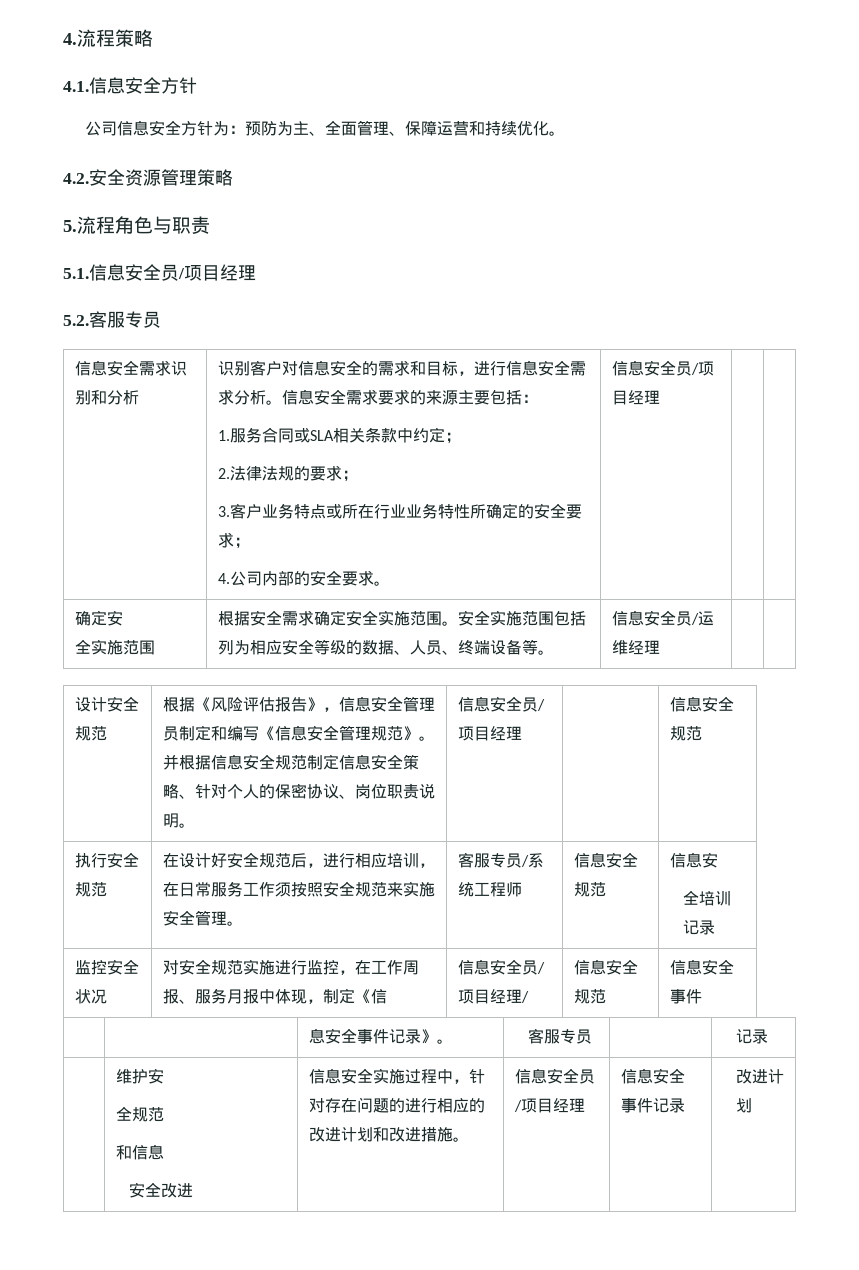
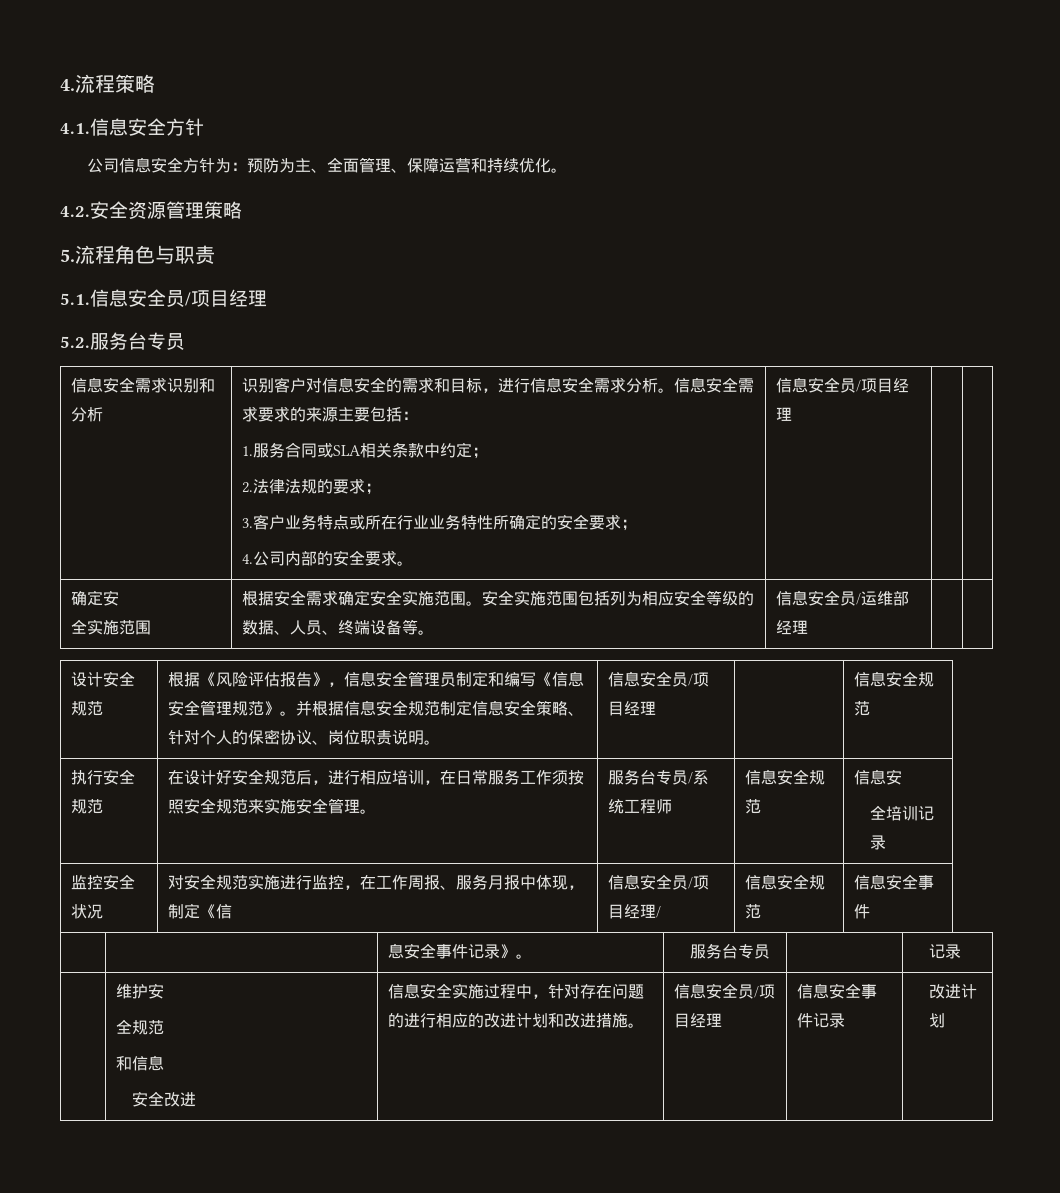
[89,311,125,328] 客服 -> [90,332,147,350] 服务台
(628, 647) none -> [893,591,910,606] 部
[457,852,490,868] 客服 -> [608,769,657,785] 服务台
[527,1028,560,1044] 客服 -> [690,943,739,959] 服务台

